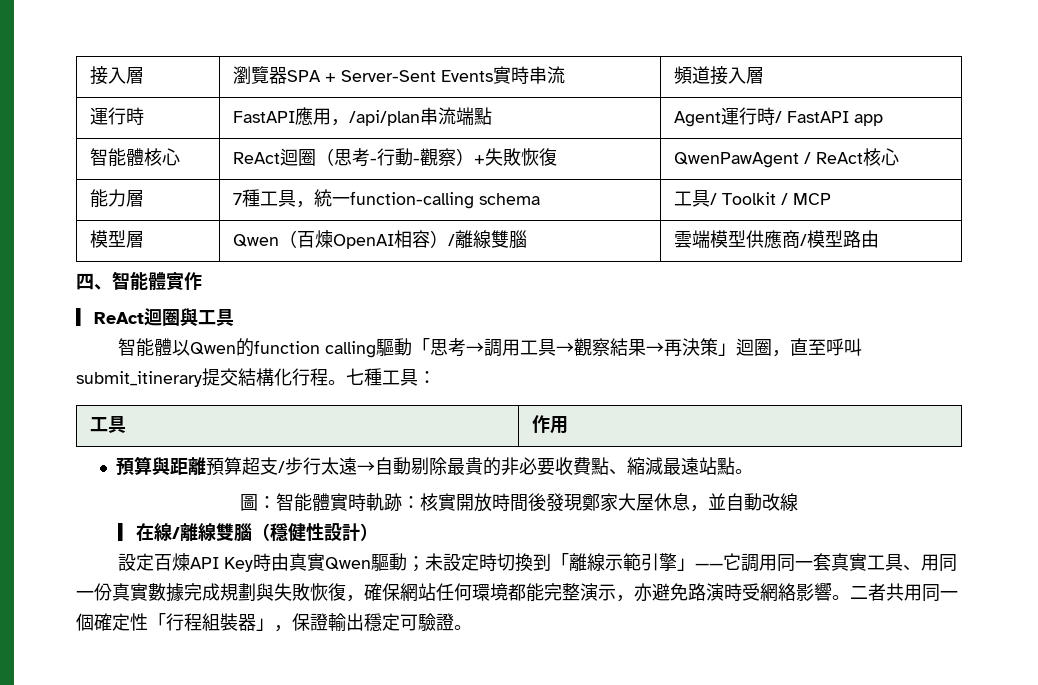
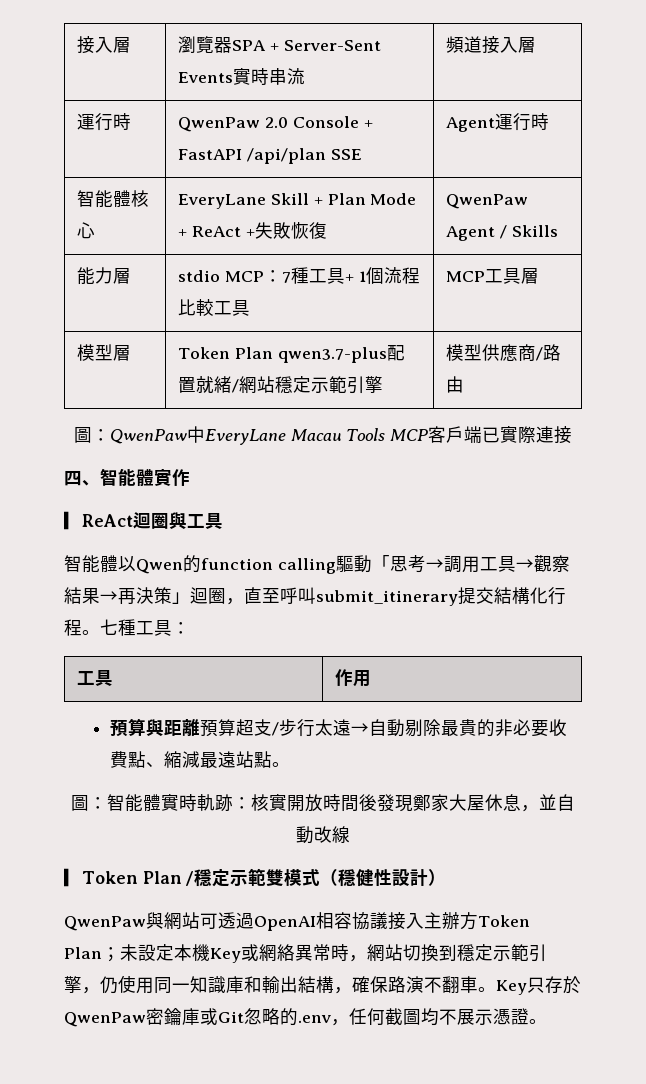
[233,107,493,126] FastAPI應用，/api/plan串流端點 -> [178,116,373,132] [178,148,362,164] QwenPaw 2.0 Console + FastAPI /api/plan SSE
[775,111,884,126] / FastAPI app -> (550, 121) none
[233,148,558,167] [674,148,900,168] [90,189,145,208] [233,189,541,209] [674,190,832,207] ReAct迴圈（思考-行動-觀察）+失敗恢復 | QwenPawAgent / ReAct核心 // 能力層 | 7種工具，統一function-calling schema | 工具/ Toolkit / MCP -> [178,193,417,209] [178,222,327,239] [446,194,529,209] [446,225,558,241] [77,267,132,285] [178,267,420,284] [178,299,251,316] [446,268,540,284] EveryLane Skill + Plan Mode + ReAct +失敗恢復 | QwenPaw Agent / Skills // 能力層 | stdio MCP：7種工具+ 1個流程比較工具 | MCP工具層
[233,230,528,249] [674,230,711,248] Qwen（百煉OpenAI相容）/離線雙腦 | 雲端 -> [178,345,405,363] [178,376,384,394] Token Plan qwen3.7-plus配置就緒/網站穩定示範引擎 |
[807,230,844,248] 模型 -> (544, 354) none
(880, 239) none -> [73,426,573,445] // 圖：QwenPaw中EveryLane Macau Tools MCP客戶端已實際連接
[117,523,378,542] [117,553,957,572] [76,583,958,602] [76,613,436,632] ▎在線/離線雙腦（穩健性設計） // 設定百煉API Key時由真實Qwen驅動；未設定時切換到「離線示範引擎」——它調用同一套真實工具、用同一份真實數據完成規劃與失敗恢復，確保網站任何環境都能完整演示，亦避免路演時受網絡影響。二者共用同一個確定性「行程組裝器」，保證輸出穩定可驗 -> [64,868,447,887] [64,912,530,931] [64,944,547,963] [64,975,581,995] [64,1008,511,1027] ▎Token Plan /穩定示範雙模式（穩健性設計） // QwenPaw與網站可透過OpenAI相容協議接入主辦方Token Plan；未設定本機Key或網絡異常時，網站切換到穩定示範引擎，仍使用同一知識庫和輸出結構，確保路演不翻車。Key只存於QwenPaw密鑰庫或Git忽略的.env，任何截圖均不展示憑

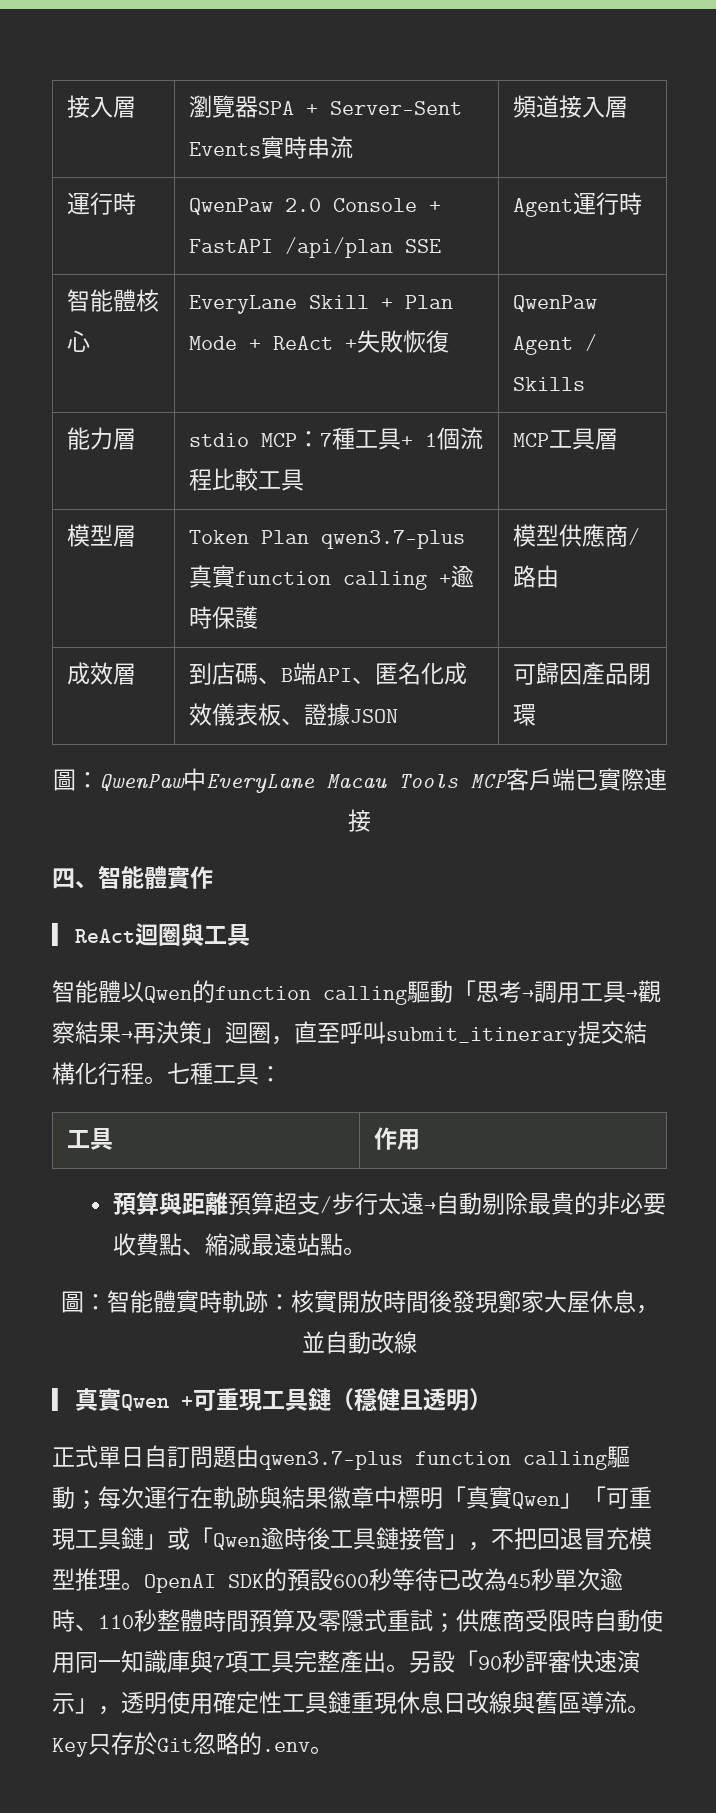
[386,345,405,361] [178,376,384,394] 配置就緒/網站穩定示範引擎 -> [189,565,475,590] [189,606,259,629] 真實function calling +逾時保護
(465, 384) none -> [67,662,137,685] [189,662,468,685] [189,703,399,726] [513,662,652,685] [513,704,537,726] // 成效層 | 到店碼、B端API、匿名化成效儀表板、證據JSON | 可歸因產品閉環
[64,868,447,887] [64,912,530,931] [64,944,547,963] [64,975,581,995] [64,1008,529,1027] ▎Token Plan /穩定示範雙模式（穩健性設計） // QwenPaw與網站可透過OpenAI相容協議接入主辦方Token Plan；未設定本機Key或網絡異常時，網站切換到穩定示範引擎，仍使用同一知識庫和輸出結構，確保路演不翻車。Key只存於QwenPaw密鑰庫或Git忽略的.env，任何截圖均不展示憑證 -> [52,1388,492,1412] [52,1445,630,1470] [52,1486,652,1510] [52,1527,652,1551] [52,1568,623,1593] [52,1609,663,1633] [52,1650,640,1673] [52,1691,650,1715] [52,1732,310,1757] ▎真實Qwen +可重現工具鏈（穩健且透明） // 正式單日自訂問題由qwen3.7-plus function calling驅動；每次運行在軌跡與結果徽章中標明「真實Qwen」「可重現工具鏈」或「Qwen逾時後工具鏈接管」，不把回退冒充模型推理。OpenAI SDK的預設600秒等待已改為45秒單次逾時、110秒整體時間預算及零隱式重試；供應商受限時自動使用同一知識庫與7項工具完整產出。另設「90秒評審快速演示」，透明使用確定性工具鏈重現休息日改線與舊區導流。Key只存於Git忽略的.env

